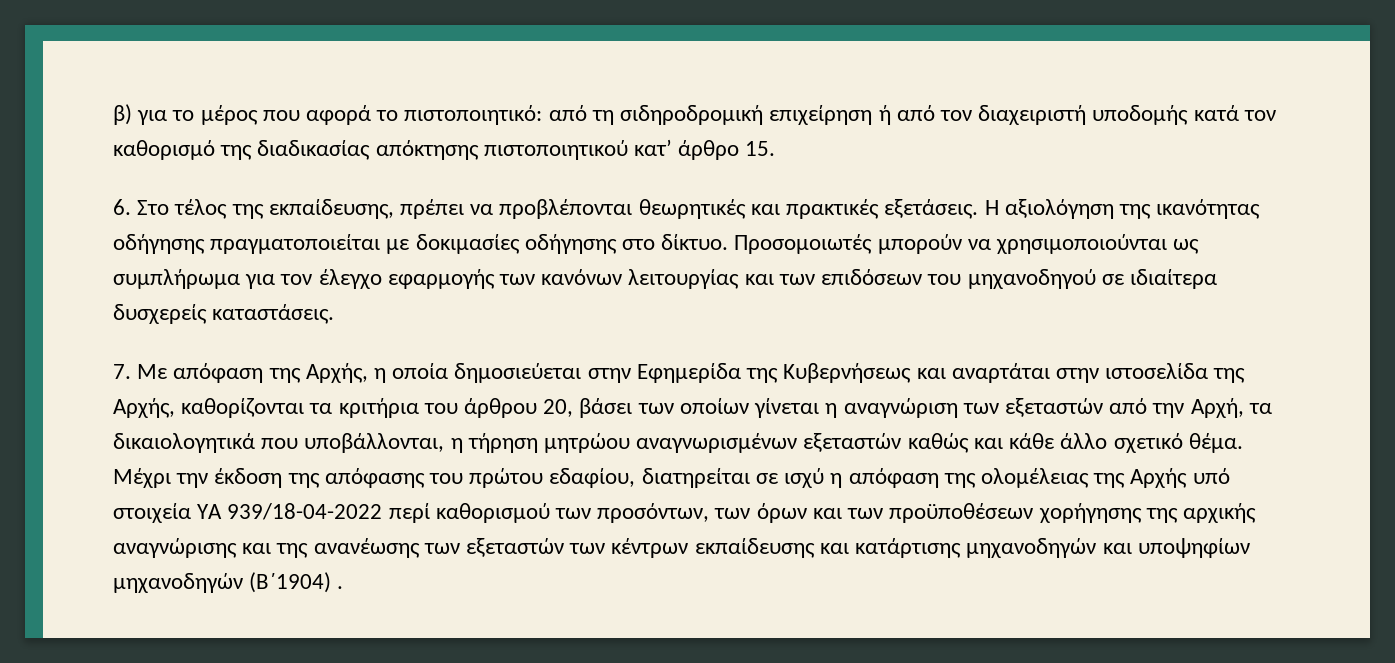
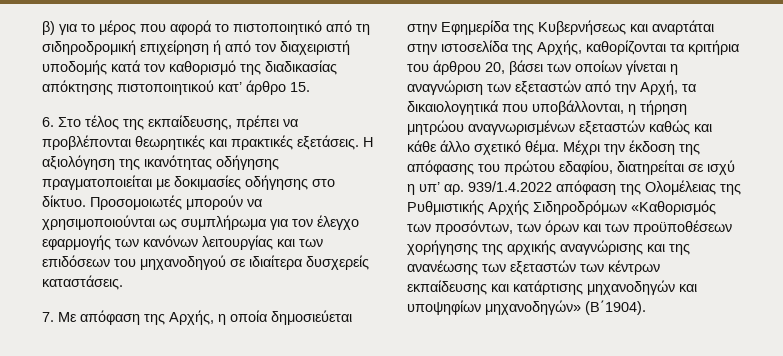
[404,105,543,125] πιστοποιητικό: -> [233,20,322,35] πιστοποιητικό
[848,468,1230,488] [113,503,550,523] απόφαση της ολομέλειας της Αρχής υπό στοιχεία ΥΑ 939/18-04-2022 περί καθορισμού -> [419,180,741,195] [407,200,716,215] υπ’ αρ. 939/1.4.2022 απόφαση της Ολομέλειας της Ρυθμιστικής Αρχής Σιδηροδρόμων «Καθορισμός
[113,572,344,593] μηχανοδηγών (Β΄1904) . -> [485,300,646,315] μηχανοδηγών» (Β΄1904).

